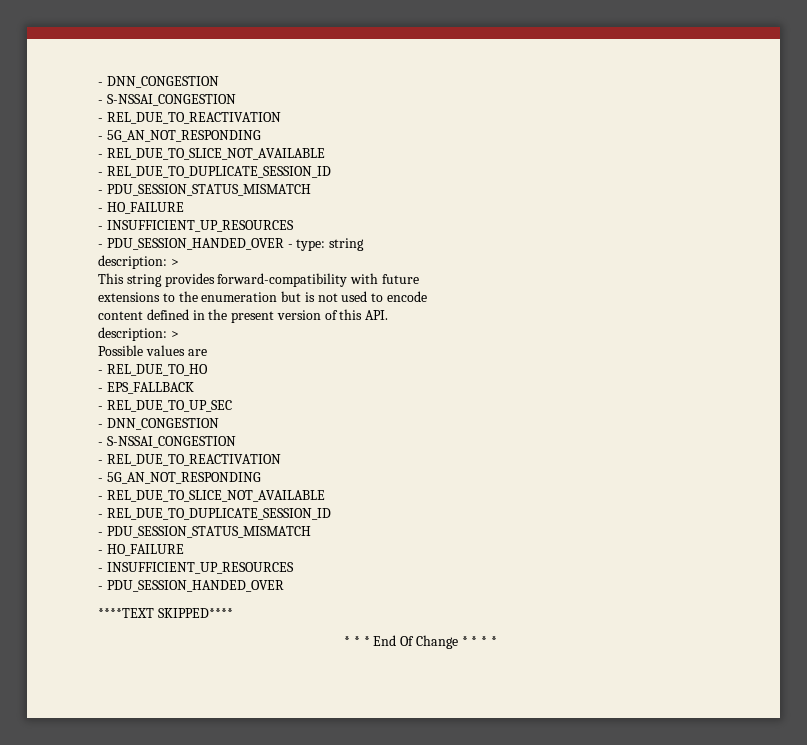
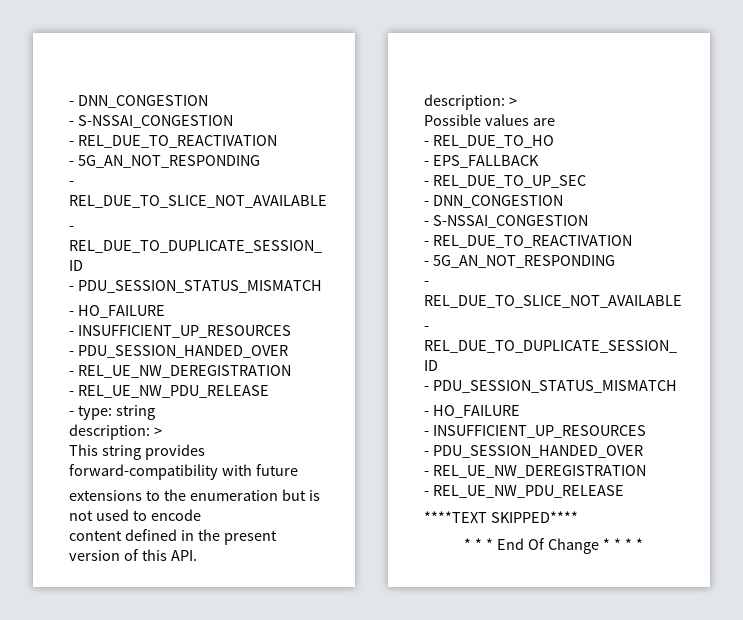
(284, 244) none -> [69,365,291,378] [69,385,269,398] // - REL_UE_NW_DEREGISTRATION // - REL_UE_NW_PDU_RELEASE //
(284, 586) none -> [424,465,646,478] [424,485,624,498] // - REL_UE_NW_DEREGISTRATION // - REL_UE_NW_PDU_RELEASE

